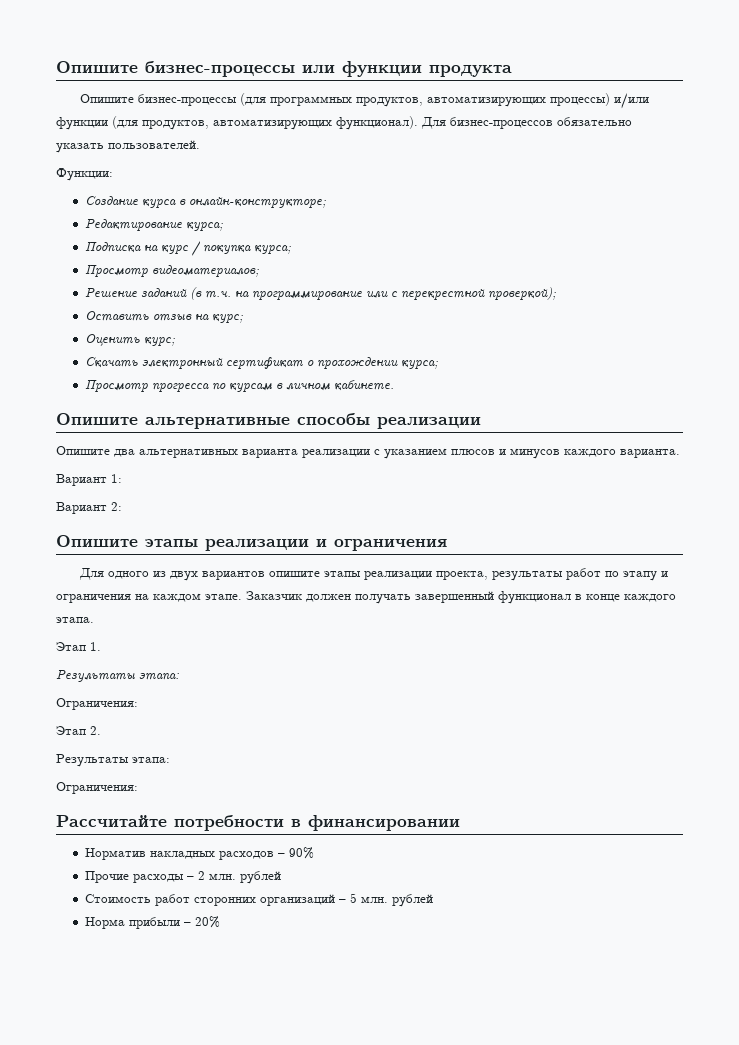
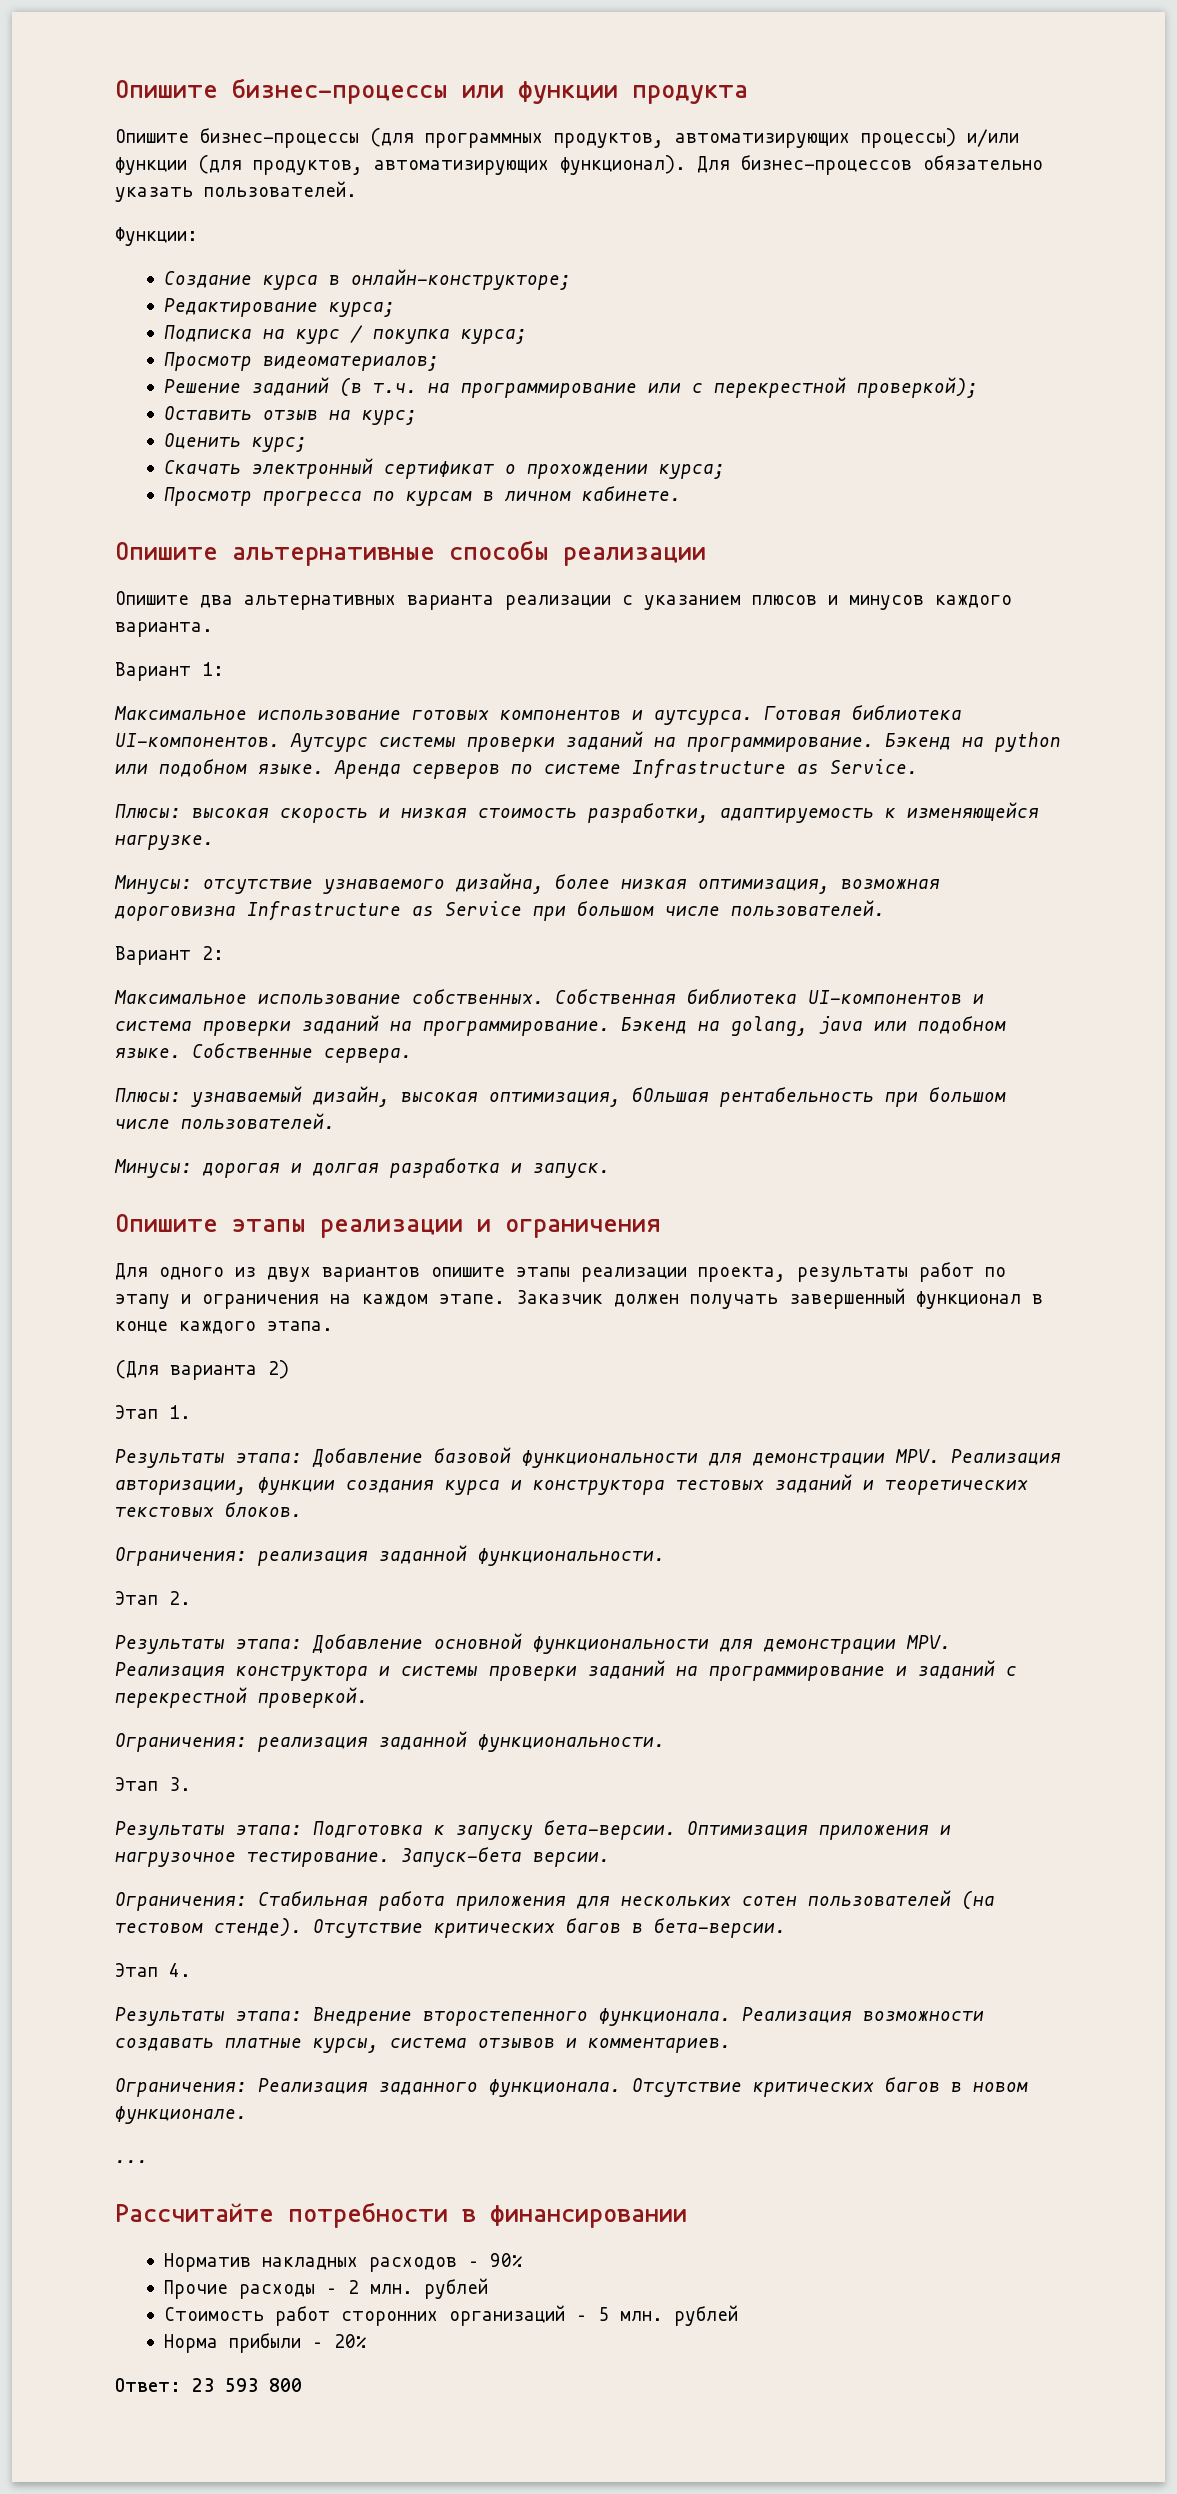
[56,502,122,514] Вариант 2: -> [114,705,962,725] [115,731,1061,752] [115,759,918,779] [115,802,1039,823] [115,835,214,850] [114,873,940,894] [114,900,885,921] [115,946,224,965] [114,989,984,1005] [115,1015,1006,1036] [115,1043,412,1063] [115,1086,1006,1107] [115,1113,335,1130] [114,1158,610,1178] Максимальное использование готовых компонентов и аутсурса. Готовая библиотека UI-компонентов. Аутсурс системы проверки заданий на программирование. Бэкенд на python или подобном языке. Аренда серверов по системе Infrastructure as Service. // Плюсы: высокая скорость и низкая стоимость разработки, адаптируемость к изменяющейся нагрузке. // Минусы: отсутствие узнаваемого дизайна, более низкая оптимизация, возможная дороговизна Infrastructure as Service при большом числе пользователей. // Вариант 2: // Максимальное использование собственных. Собственная библиотека UI-компонентов и система проверки заданий на программирование. Бэкенд на golang, java или подобном языке. Собственные сервера. // Плюсы: узнаваемый дизайн, высокая оптимизация, бОльшая рентабельность при большом числе пользователей. // Минусы: дорогая и долгая разработка и запуск.
(94, 620) none -> [115,1360,289,1380] // (Для варианта 2)
[56,698,138,710] [56,726,101,735] [56,754,170,767] [56,782,138,794] // Ограничения: // Этап 2. // Результаты этапа: // Ограничения: -> [312,1447,1061,1468] [115,1474,1028,1495] [115,1502,302,1518] [115,1545,665,1566] [115,1591,191,1605] [115,1633,951,1654] [115,1660,1017,1681] [115,1687,368,1708] [115,1731,665,1752] [115,1777,191,1791] [115,1820,951,1840] [115,1847,610,1867] [115,1890,995,1911] [115,1918,786,1938] [115,1963,191,1977] [115,2007,984,2026] [115,2038,731,2053] [115,2077,1028,2097] [115,2106,247,2124] [115,2160,148,2163] Добавление базовой функциональности для демонстрации MPV. Реализация авторизации, функции создания курса и конструктора тестовых заданий и теоретических текстовых блоков. // Ограничения: реализация заданной функциональности. // Этап 2. // Результаты этапа: Добавление основной функциональности для демонстрации MPV. Реализация конструктора и системы проверки заданий на программирование и заданий с перекрестной проверкой. // Ограничения: реализация заданной функциональности. // Этап 3. // Результаты этапа: Подготовка к запуску бета-версии. Оптимизация приложения и нагрузочное тестирование. Запуск-бета версии. // Ограничения: Стабильная работа приложения для нескольких сотен пользователей (на тестовом стенде). Отсутствие критических багов в бета-версии. // Этап 4. // Результаты этапа: Внедрение второстепенного функционала. Реализация возможности создавать платные курсы, система отзывов и комментариев. // Ограничения: Реализация заданного функционала. Отсутствие критических багов в новом функционале. // ...
(221, 922) none -> [115,2378,302,2392] // Ответ: 23 593 800

